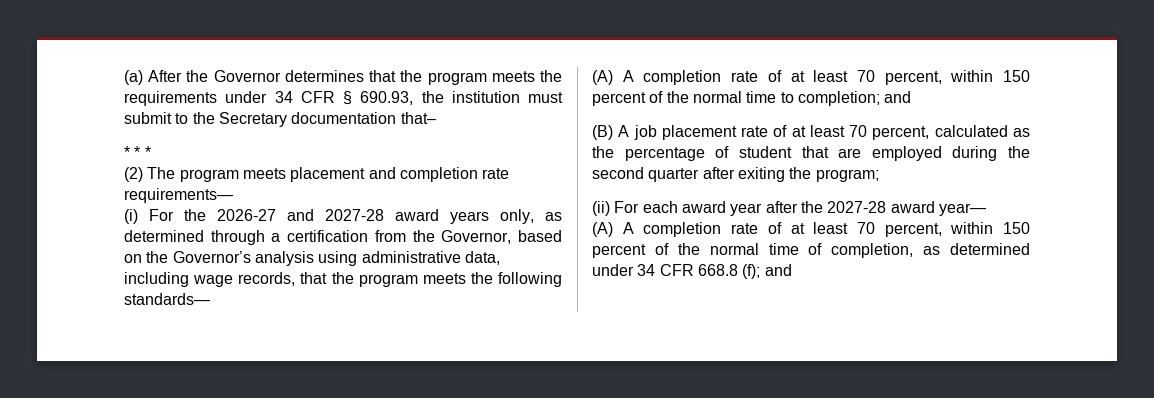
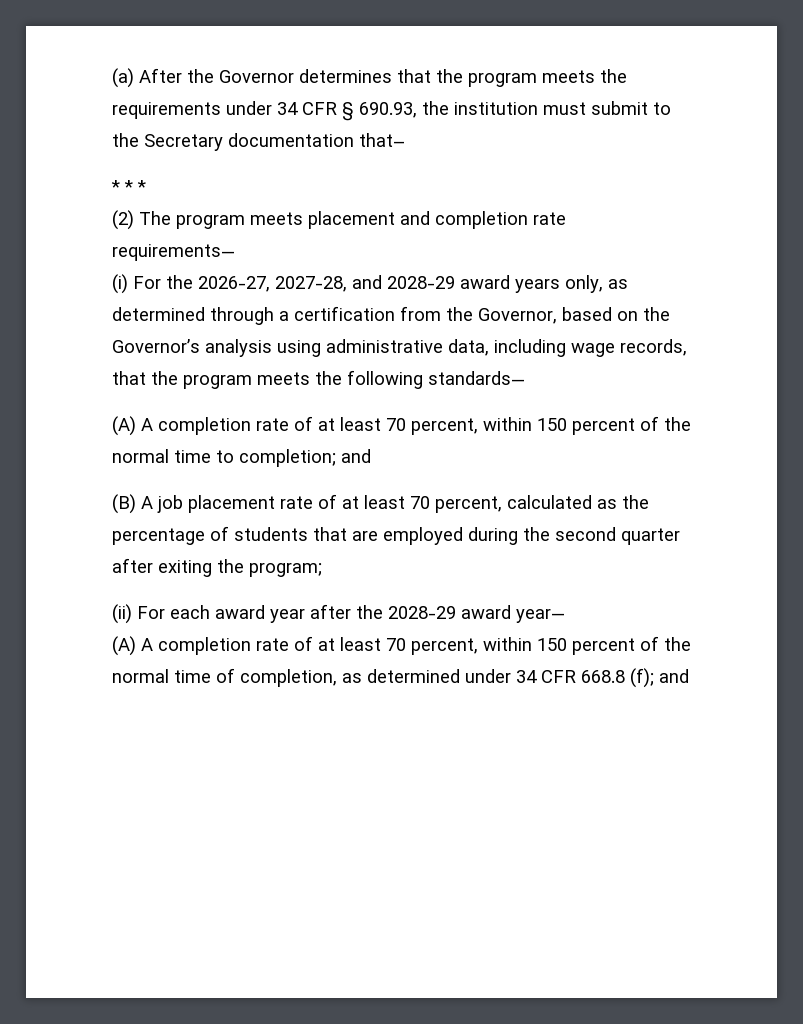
[217,209,384,221] 2026-27 and 2027-28 -> [198,275,455,292] 2026-27, 2027-28, and 2028-29
[738,146,792,158] student -> [234,527,308,541] students
[827,201,887,213] 2027-28 -> [388,606,456,619] 2028-29

